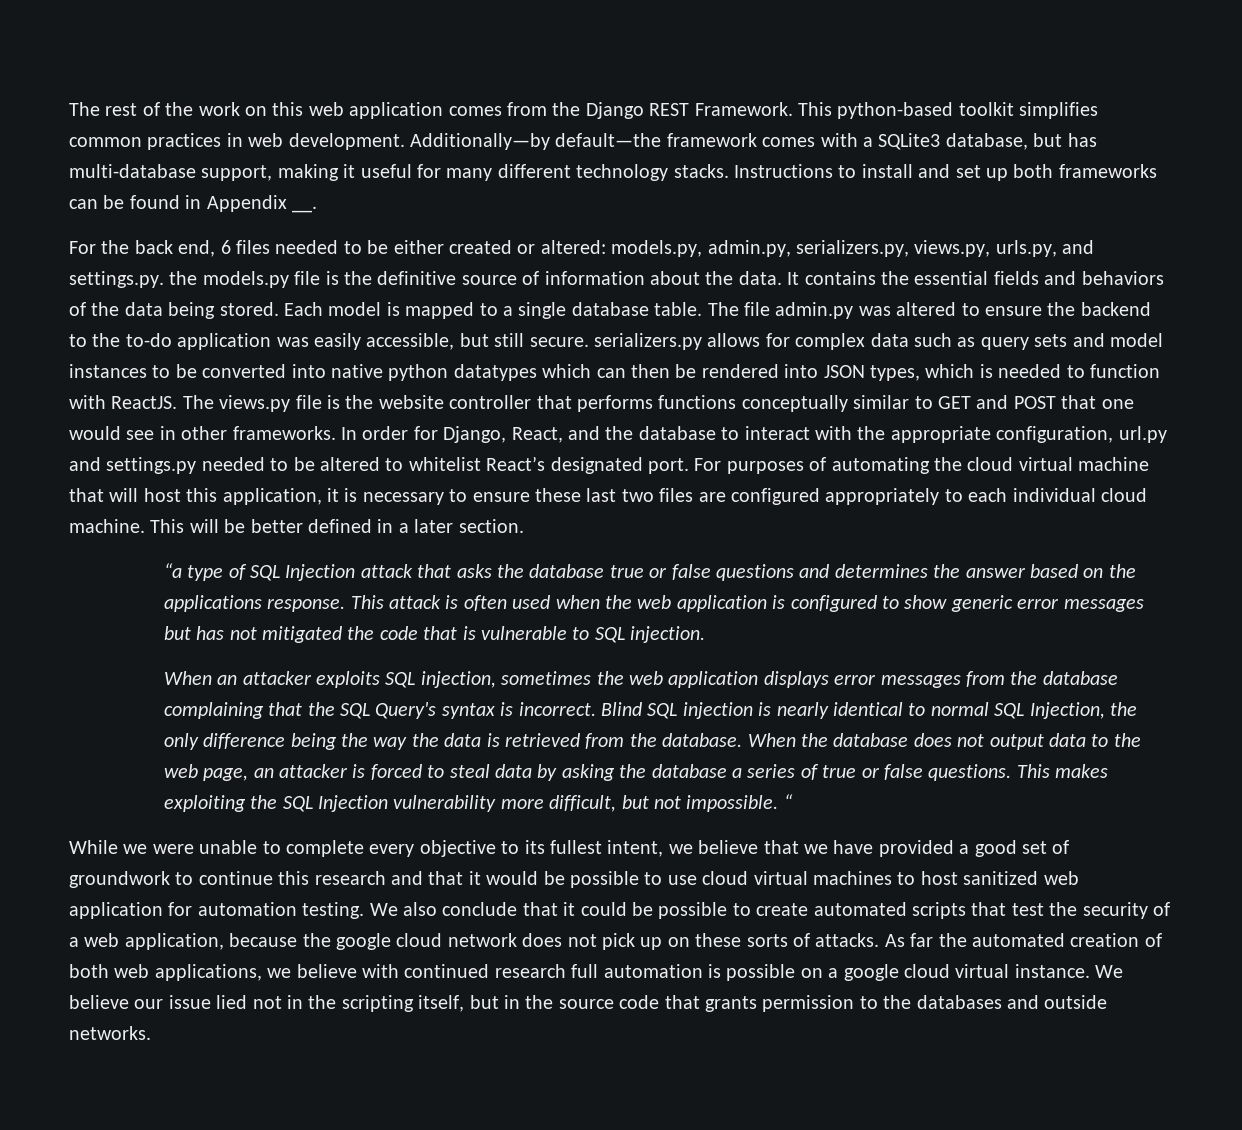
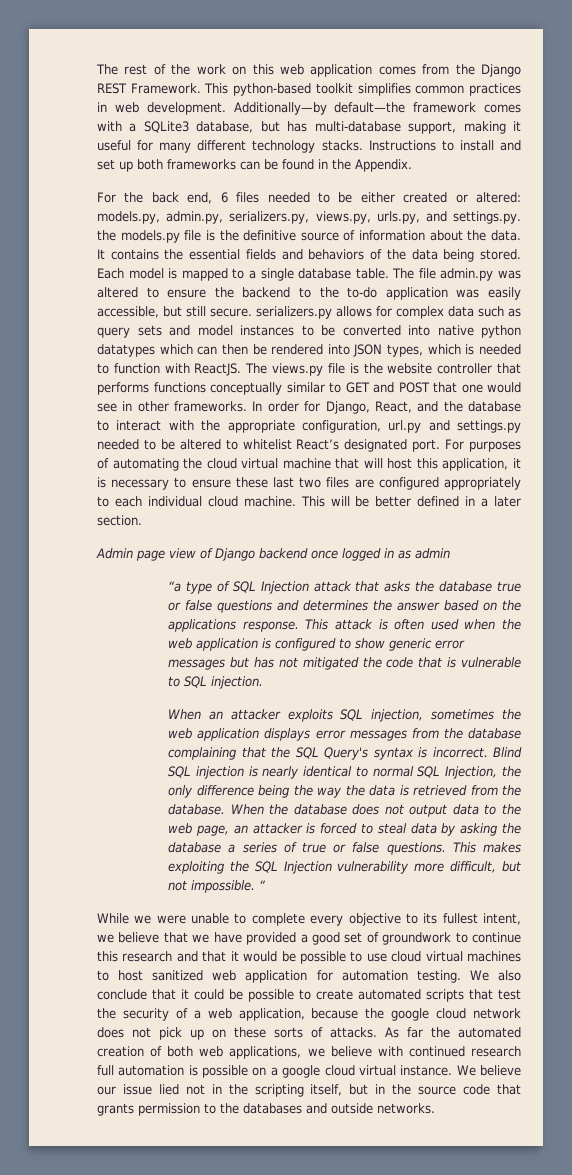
[206,195,317,213] Appendix __. -> [332,159,412,172] the Appendix.
(524, 526) none -> [96,548,450,561] // Admin page view of Django backend once logged in as admin

